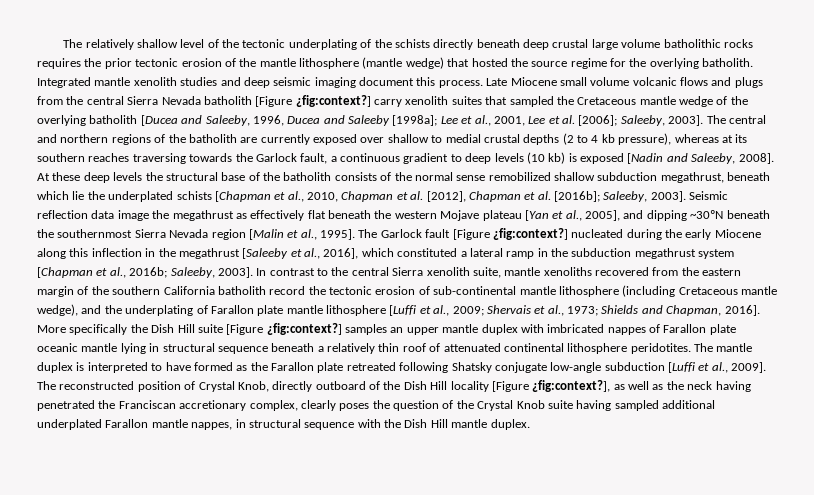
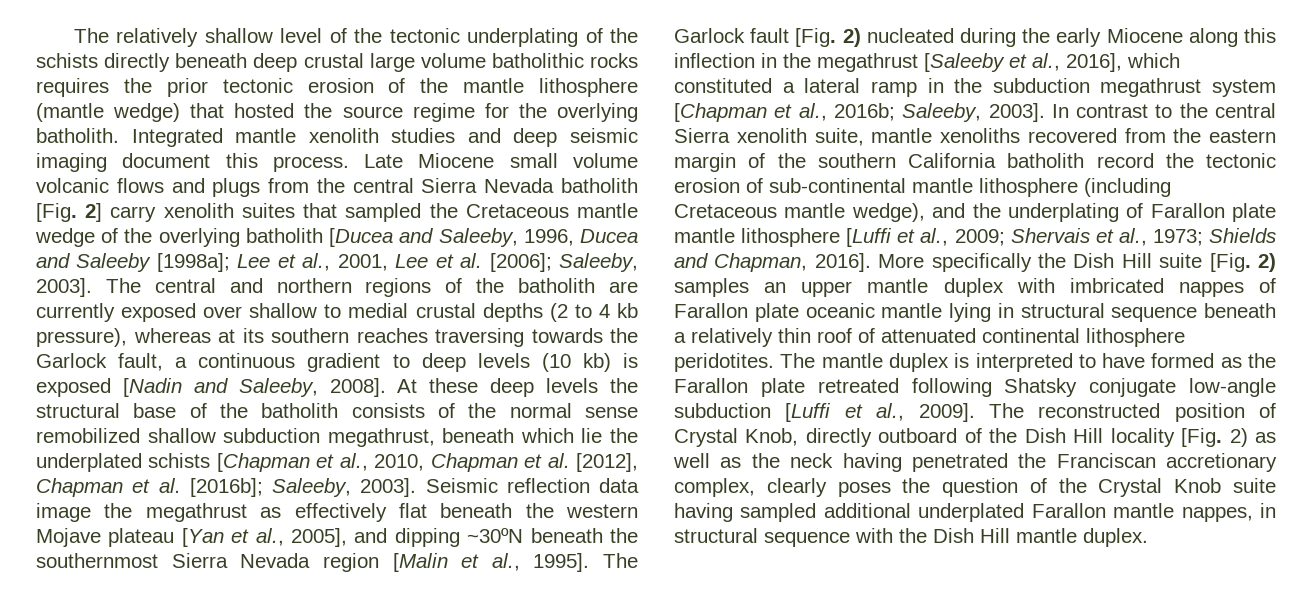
[255,95,371,107] [Figure ¿fig:context?] -> [36,203,103,222] [Fig. 2]
[452,228,568,240] [Figure ¿fig:context?] -> [795,28,861,47] [Fig. 2)
[226,323,342,335] [Figure ¿fig:context?] -> [1209,253,1276,272] [Fig. 2)
[491,380,611,392] [Figure ¿fig:context?], -> [1181,428,1248,447] [Fig. 2)

